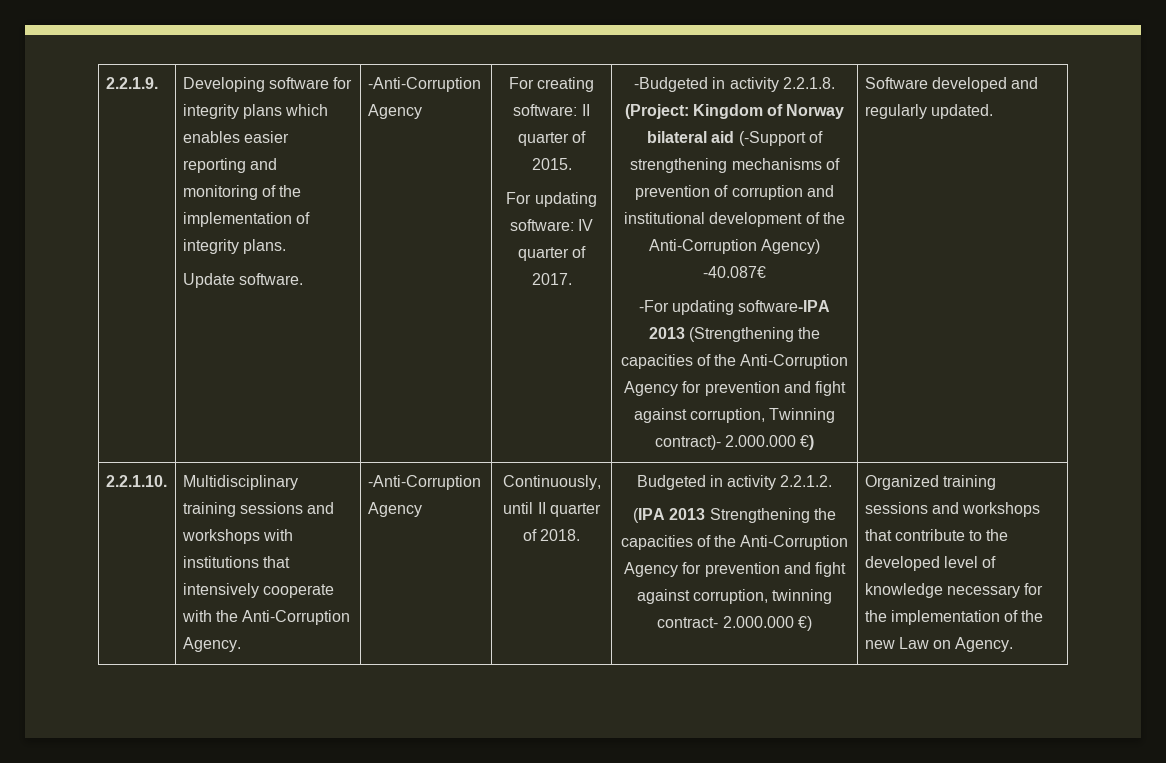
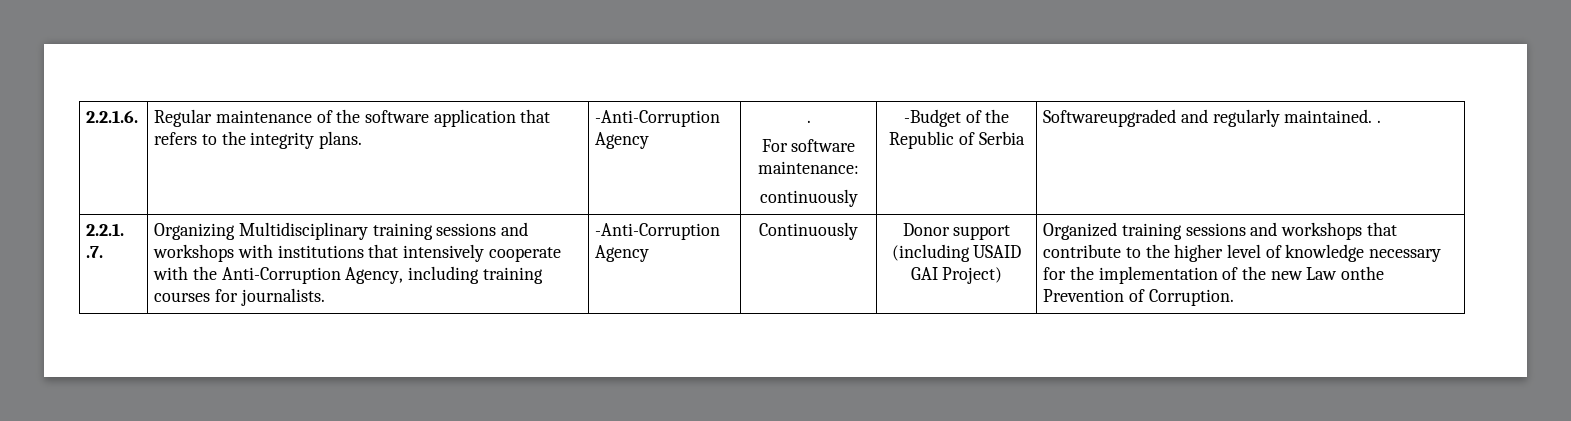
[105,77,158,89] [182,77,353,92] [182,104,329,119] [182,131,289,143] [182,158,277,173] [182,185,302,200] [182,212,310,227] 2.2.1.9. | Developing software for integrity plans which enables easier reporting and monitoring of the implementation of -> [86,110,139,123] [154,109,551,127] [154,131,246,145] 2.2.1.6. | Regular maintenance of the software application that refers to the
[182,273,303,288] [367,77,481,92] [367,104,422,119] [508,77,595,92] [513,104,590,116] [517,131,587,146] [531,158,572,170] [506,192,597,207] [509,219,594,231] [517,246,587,261] [531,273,572,285] [634,77,835,92] [624,104,845,119] [647,131,823,146] [630,158,840,173] [635,185,834,200] [624,212,845,227] [648,239,821,254] [703,266,766,278] [638,300,831,315] [648,327,821,342] [620,354,849,369] [623,381,847,396] [633,408,836,423] [654,435,815,450] [864,77,1039,92] [864,104,993,119] [105,475,167,487] // Update software. | -Anti-Corruption Agency | For creating software: II quarter of 2015. // For updating software: IV quarter of 2017. | -Budgeted in activity 2.2.1.8. (Project: Kingdom of Norway bilateral aid (-Support of strengthening mechanisms of prevention of corruption and institutional development of the Anti-Corruption Agency) -40.087€ // -For updating software-IPA 2013 (Strengthening the capacities of the Anti-Corruption Agency for prevention and fight against corruption, Twinning contract)- 2.000.000 €) | Software developed and regularly updated. // 2.2.1.10. | -> [595,110,721,127] [595,132,650,149] [806,120,811,123] [761,139,856,152] [758,161,859,174] [759,189,858,207] [903,109,1010,127] [889,131,1025,149] [1043,109,1381,127] [86,223,125,236] [86,246,104,258] [154,223,236,240] | -Anti-Corruption Agency | . // For software maintenance: // continuously | -Budget of the Republic of Serbia | Softwareupgraded and regularly maintained. . // 2.2.1. .7. | Organizing
[182,637,241,652] [367,475,481,490] [367,502,422,517] [502,475,601,490] [503,502,601,517] [522,529,581,541] [636,475,833,490] [633,508,836,523] [620,535,849,550] [623,562,847,577] [636,589,833,604] [657,616,812,631] Agency. | -Anti-Corruption Agency | Continuously, until II quarter of 2018. | Budgeted in activity 2.2.1.2. // (IPA 2013 Strengthening the capacities of the Anti-Corruption Agency for prevention and fight against corruption, twinning contract- 2.000.000 €) -> [345,266,543,284] [154,288,325,306] [595,223,721,240] [595,245,650,262] [759,222,858,240] [902,223,1011,240] [891,244,1022,262] [910,267,1003,284] Agency, including training courses for journalists. | -Anti-Corruption Agency | Continuously | Donor support (including USAID GAI Project)
[864,556,940,571] developed -> [1174,244,1224,262] higher
[933,637,1014,652] on Agency. -> [1341,266,1385,280] [1043,289,1234,306] onthe Prevention of Corruption.

